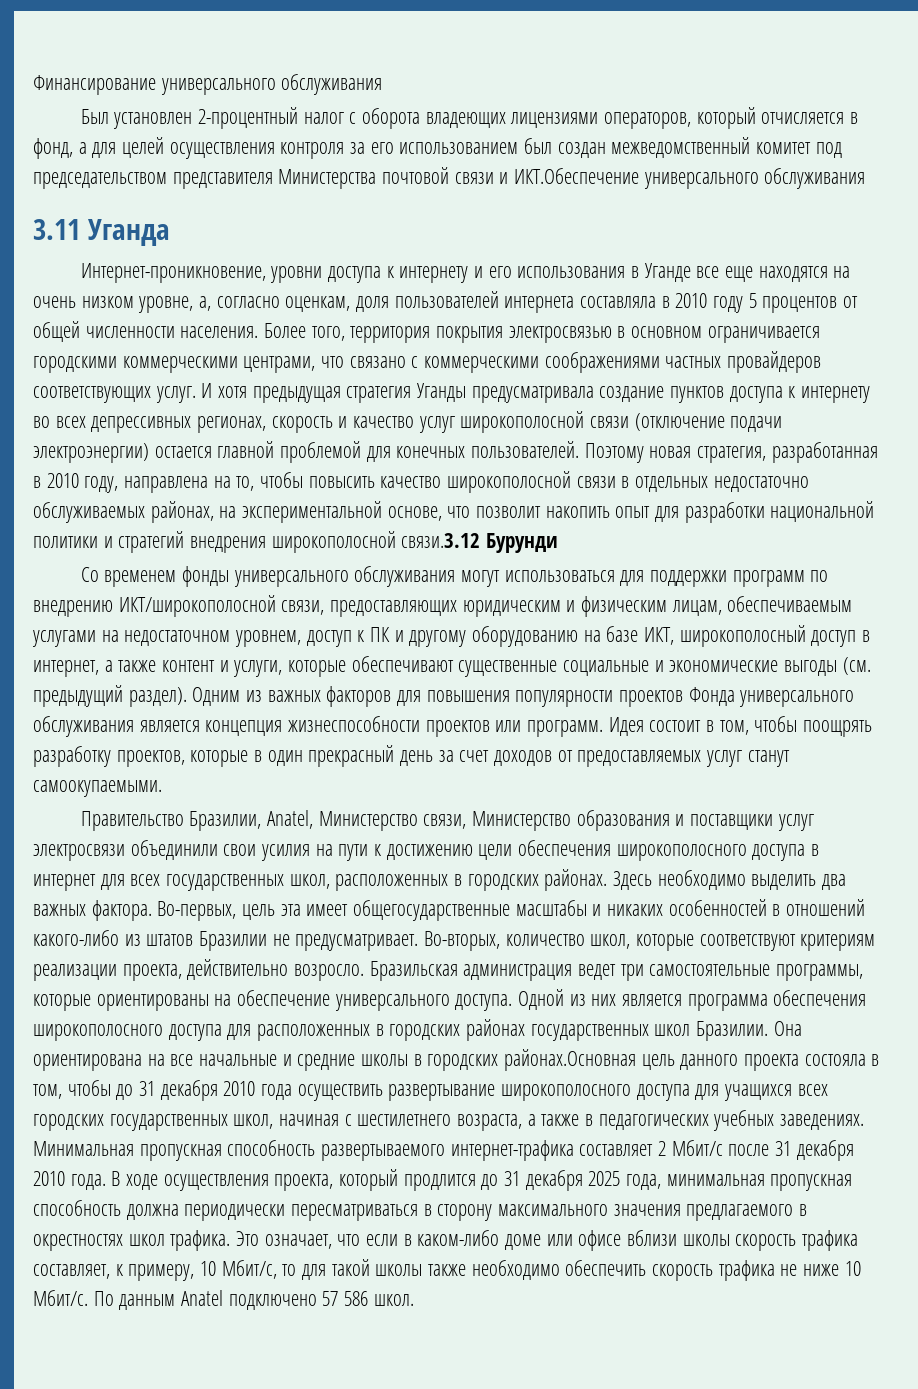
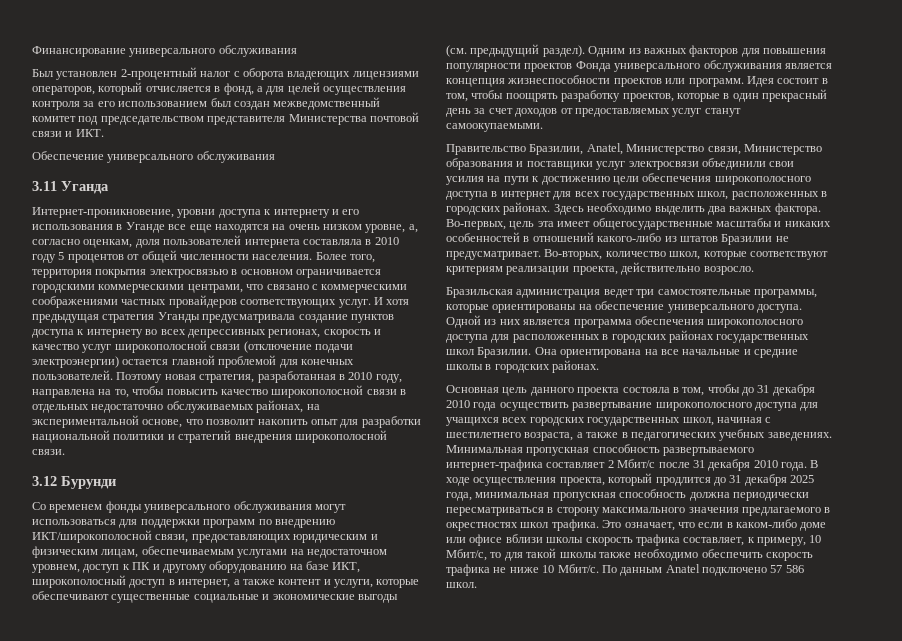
[514,168,640,184] ИКТ.Обеспечение -> [75,129,104,137] [32,151,104,160] ИКТ. // Обеспечение
[401,533,481,548] связи.3.12 -> [32,449,65,455] [32,476,57,486] связи. // 3.12
(365, 972) none -> (754, 270) //
[504,1049,637,1071] районах.Основная -> [552,360,600,373] [446,385,499,393] районах. // Основная

